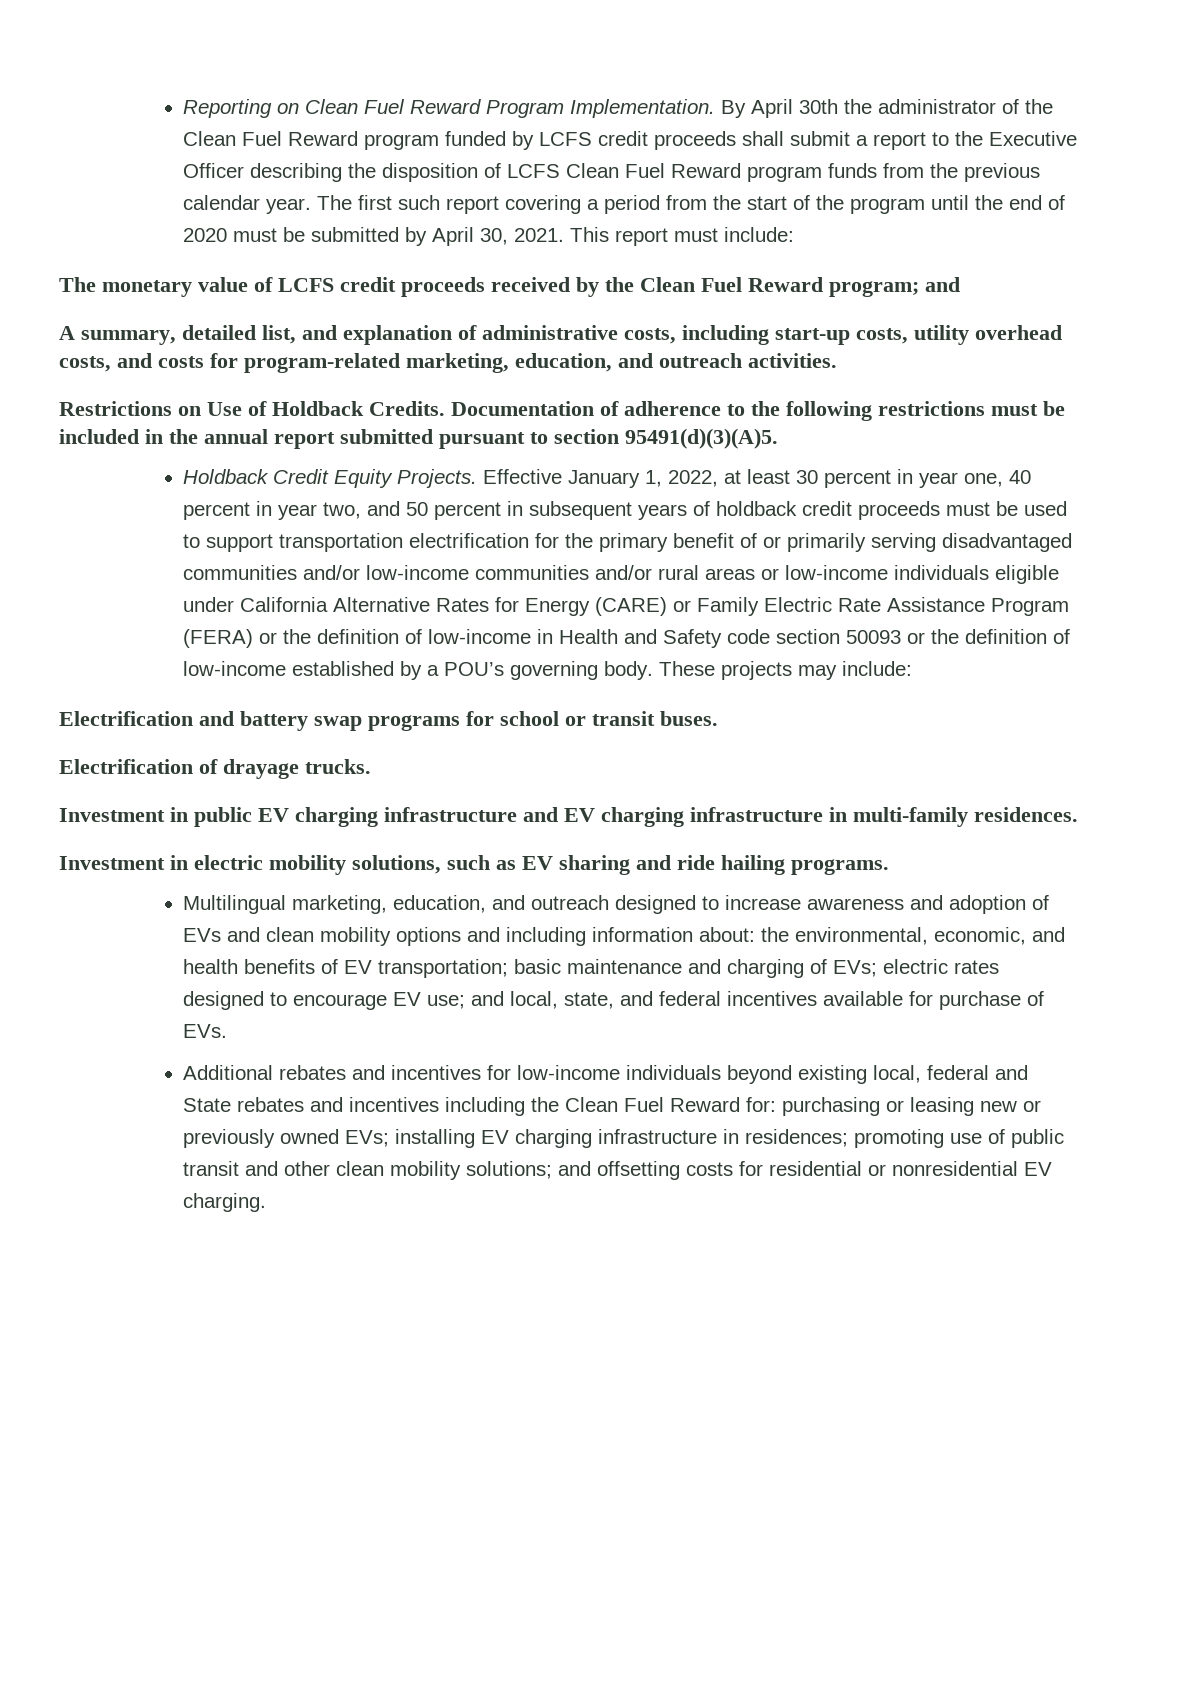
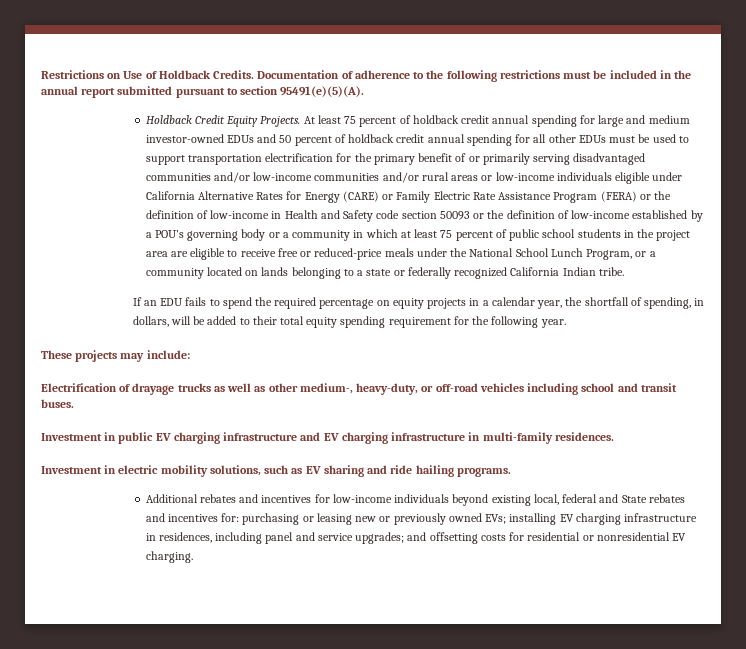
[183,99,1054,118] [183,131,1078,150] [183,163,1041,182] [183,195,1066,214] [183,227,795,246] [59,277,960,297] [59,325,1062,345] [59,353,837,373] Reporting on Clean Fuel Reward Program Implementation. By April 30th the administrator of the Clean Fuel Reward program funded by LCFS credit proceeds shall submit a report to the Executive Officer describing the disposition of LCFS Clean Fuel Reward program funds from the previous calendar year. The first such report covering a period from the start of the program until the end of 2020 must be submitted by April 30, 2021. This report must include: // The monetary value of LCFS credit proceeds received by the Clean Fuel Reward program; and // A summary, detailed list, and explanation of administrative costs, including start-up costs, utility overhead costs, and costs for program-related marketing, education, and outreach activities. // -> (41, 74) none
[625,428,778,449] 95491(d)(3)(A)5. -> [280,86,365,97] 95491(e)(5)(A).
[483,469,1032,488] [183,501,941,520] Effective January 1, 2022, at least 30 percent in year one, 40 percent in year two, and 50 percent in subsequent years of holdback credit proceeds -> [303,115,690,127] [145,134,606,146] At least 75 percent of holdback credit annual spending for large and medium investor-owned EDUs and 50 percent of holdback credit annual spending for all other EDUs
[604,661,654,680] body. -> [241,229,691,241] [145,248,656,260] [145,267,624,279] [132,297,705,309] [132,316,566,328] body or a community in which at least 75 percent of public school students in the project area are eligible to receive free or reduced-price meals under the National School Lunch Program, or a community located on lands belonging to a state or federally recognized California Indian tribe. // If an EDU fails to spend the required percentage on equity projects in a calendar year, the shortfall of spending, in dollars, will be added to their total equity spending requirement for the following year. //
[199,711,718,731] [59,759,371,779] and battery swap programs for school or transit buses. // Electrification of drayage trucks. -> [119,383,677,395] [41,399,74,408] of drayage trucks as well as other medium-, heavy-duty, or off-road vehicles including school and transit buses.
[183,895,1050,914] [183,927,1066,946] [183,959,1000,978] [183,991,1045,1010] [183,1024,228,1038] // Multilingual marketing, education, and outreach designed to increase awareness and adoption of EVs and clean mobility options and including information about: the environmental, economic, and health benefits of EV transportation; basic maintenance and charging of EVs; electric rates designed to encourage EV use; and local, state, and federal incentives available for purchase of EVs. -> (511, 472) none
[445,1097,741,1116] including the Clean Fuel Reward -> (218, 518) none
[745,1129,1065,1148] [183,1161,553,1180] residences; promoting use of public transit and other clean mobility solutions; -> [158,532,405,544] residences, including panel and service upgrades;

